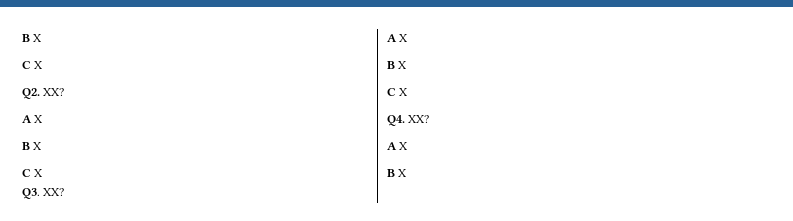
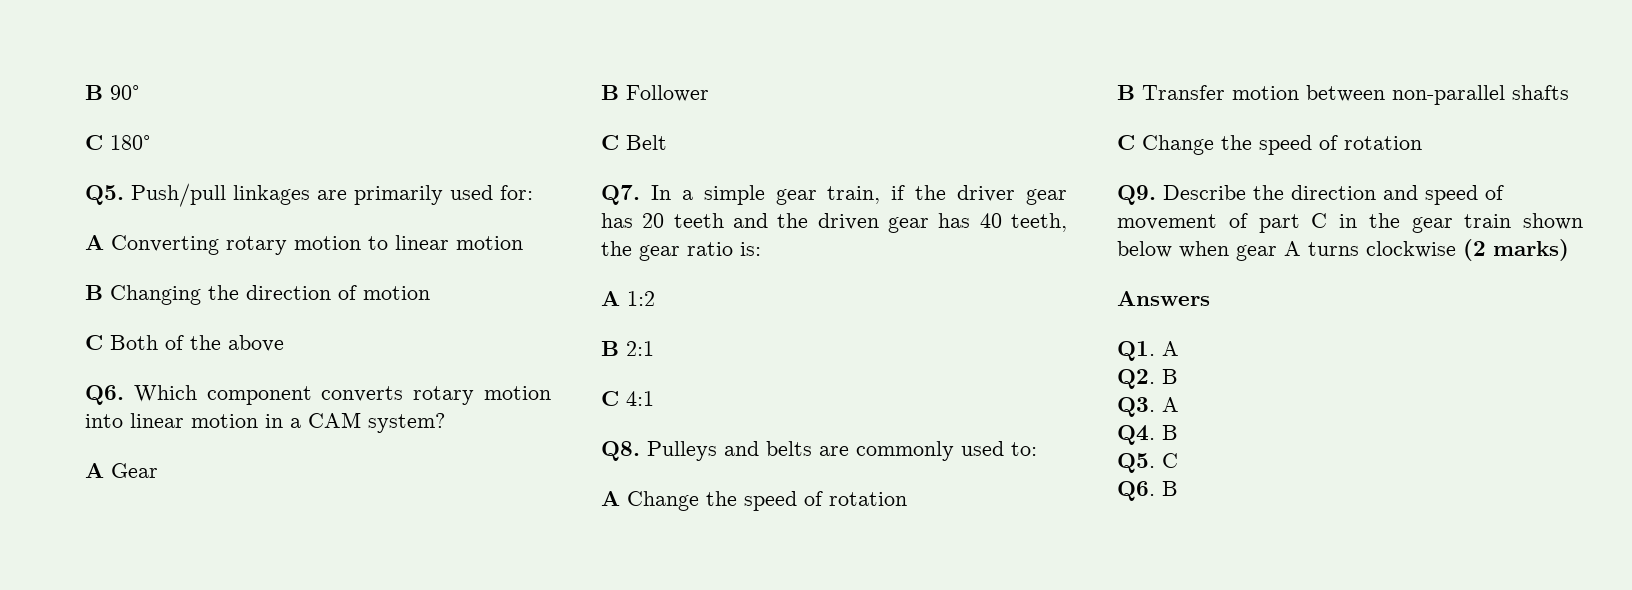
[22,34,43,42] [22,61,44,69] [22,88,65,99] [22,115,44,123] [22,142,43,150] [22,169,44,177] B X // C X // Q2. XX? // A X // B X // C X -> [85,85,139,100] [85,135,150,150] [85,183,533,207] [85,235,523,255] [85,285,430,305] [85,335,284,352] [85,385,551,405] [85,412,445,433] [85,463,158,478] [601,85,709,102] [601,135,667,150] [601,185,1067,205] [601,213,1067,233] [601,241,761,261] [601,291,655,306] [601,341,654,356] [601,391,654,406] [601,441,1037,461] [601,491,907,511] [1117,85,1569,105] [1117,135,1422,155] [1117,185,1504,205] [1117,213,1583,233] [1117,239,1569,261] [1117,291,1210,306] [1117,341,1179,361] [1117,369,1178,389] B 90° // C 180° // Q5. Push/pull linkages are primarily used for: // A Converting rotary motion to linear motion // B Changing the direction of motion // C Both of the above // Q6. Which component converts rotary motion into linear motion in a CAM system? // A Gear // B Follower // C Belt // Q7. In a simple gear train, if the driver gear has 20 teeth and the driven gear has 40 teeth, the gear ratio is: // A 1:2 // B 2:1 // C 4:1 // Q8. Pulleys and belts are commonly used to: // A Change the speed of rotation // B Transfer motion between non-parallel shafts // C Change the speed of rotation // Q9. Describe the direction and speed of movement of part C in the gear train shown below when gear A turns clockwise (2 marks) // Answers // Q1. A // Q2. B
[43,188,65,196] [387,34,409,42] [387,61,408,69] [387,88,409,96] [387,115,430,126] [387,142,409,150] [387,169,408,177] XX? // A X // B X // C X // Q4. XX? // A X // B X -> [1162,397,1179,412] [1117,425,1178,445] [1117,453,1178,473] [1117,481,1178,501] A // Q4. B // Q5. C // Q6. B

